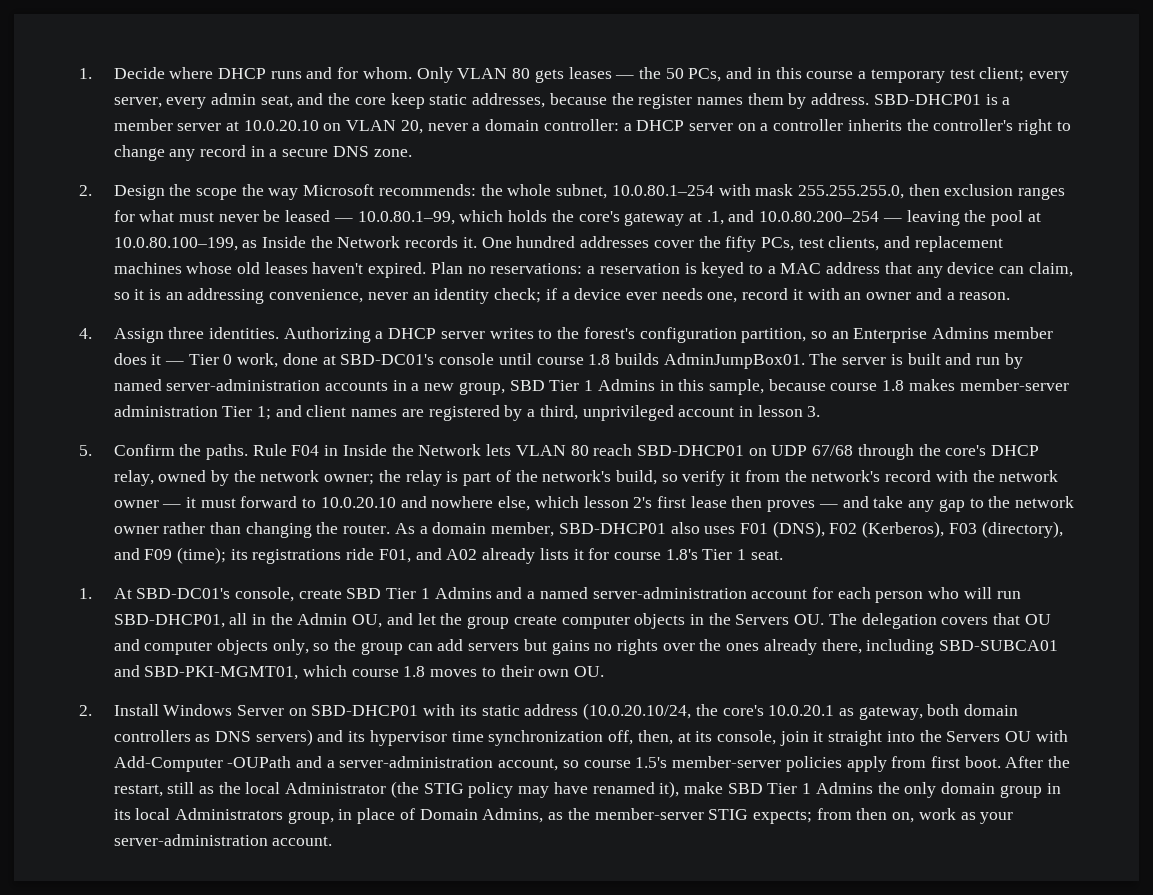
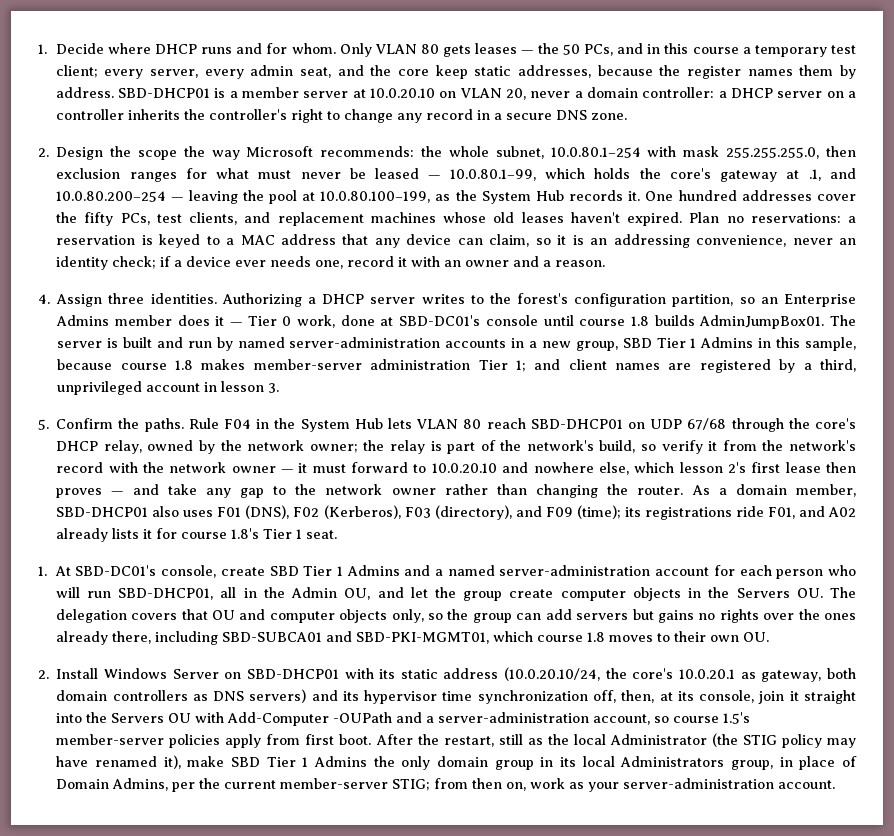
[261,236,401,248] Inside the Network -> [455,190,564,204] the System Hub
[342,444,482,456] Inside the Network -> [274,418,383,432] the System Hub
[548,808,812,824] as the member-server STIG expects; -> [172,778,431,792] per the current member-server STIG;

